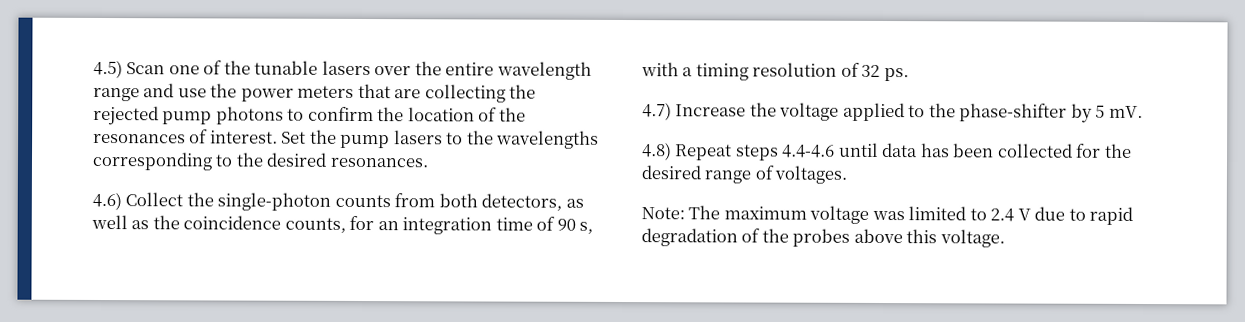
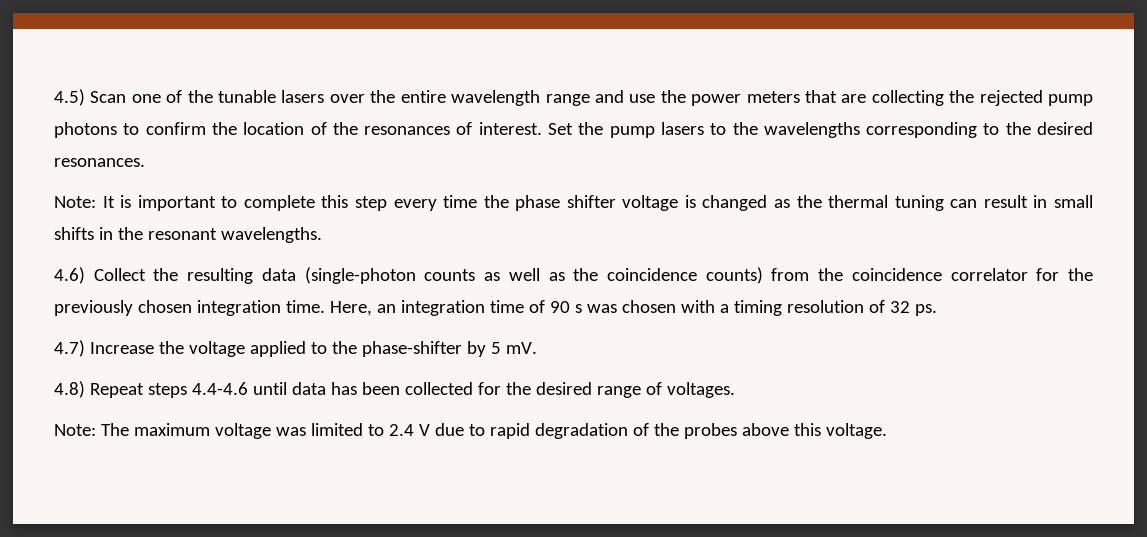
[92,191,563,211] 4.6) Collect the single-photon counts from both detectors, -> [54,195,1094,211] [54,227,322,243] [54,267,476,284] Note: It is important to complete this step every time the phase shifter voltage is changed as the thermal tuning can result in small shifts in the resonant wavelengths. // 4.6) Collect the resulting data (single-photon counts
[284,215,375,233] counts, for -> [705,267,1093,284] [54,300,372,316] counts) from the coincidence correlator for the previously chosen integration time. Here,
[579,221,594,234] s, -> [574,300,676,313] s was chosen

